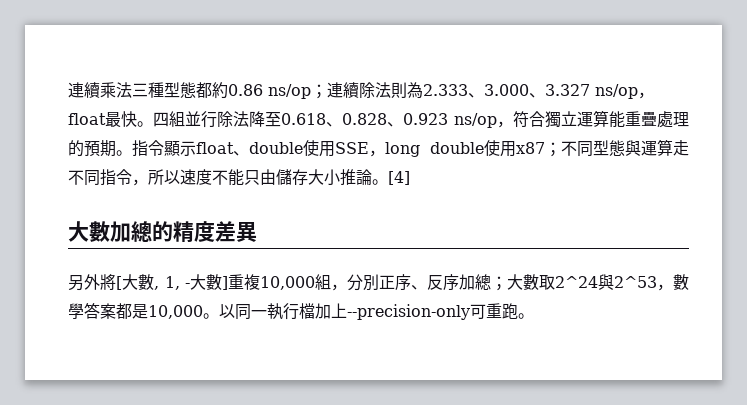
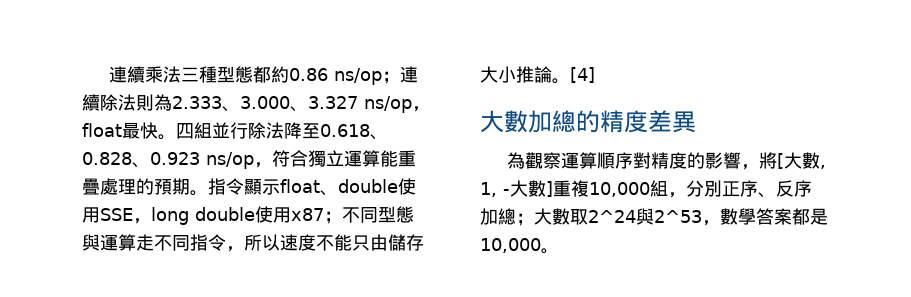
[68,274,100,291] 另外 -> [507,152,760,170] 為觀察運算順序對精度的影響，
[219,303,534,320] 以同一執行檔加上--precision-only可重跑。 -> (559, 251) none

